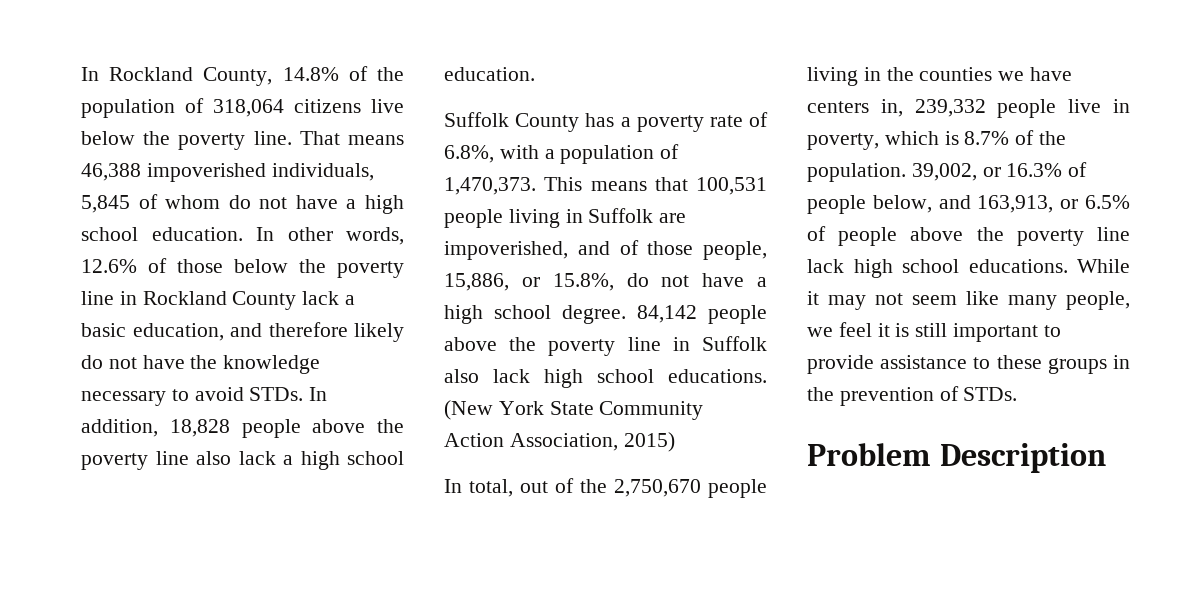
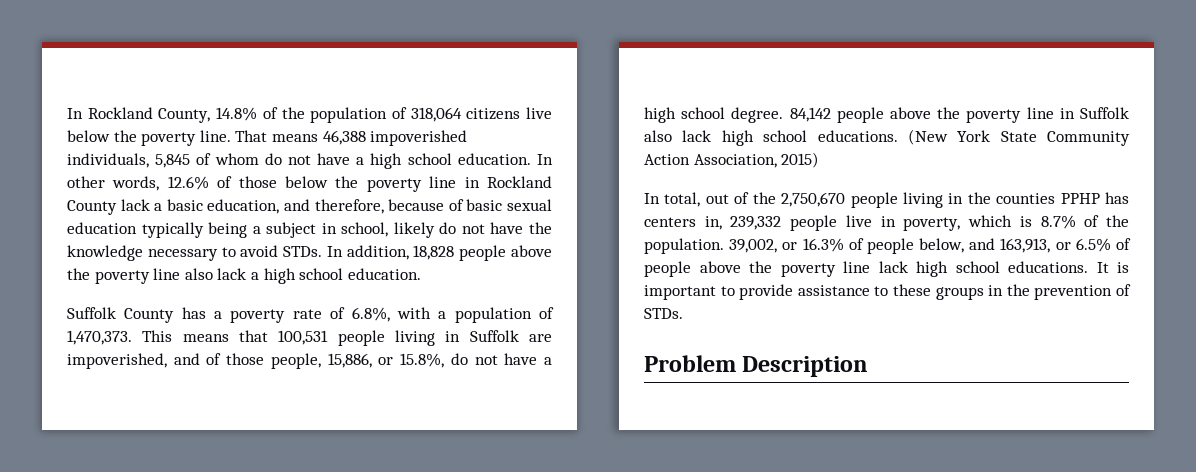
[268,322,348,337] therefore -> [314,199,552,214] [67,222,389,238] therefore, because of basic sexual education typically being a subject in school,
[998,67,1073,81] we have -> [1060,192,1129,204] PPHP has
[1077,259,1130,273] [807,291,1130,310] [807,322,948,337] While it may not seem like many people, we feel it is still -> [1096,262,1129,273] It is

